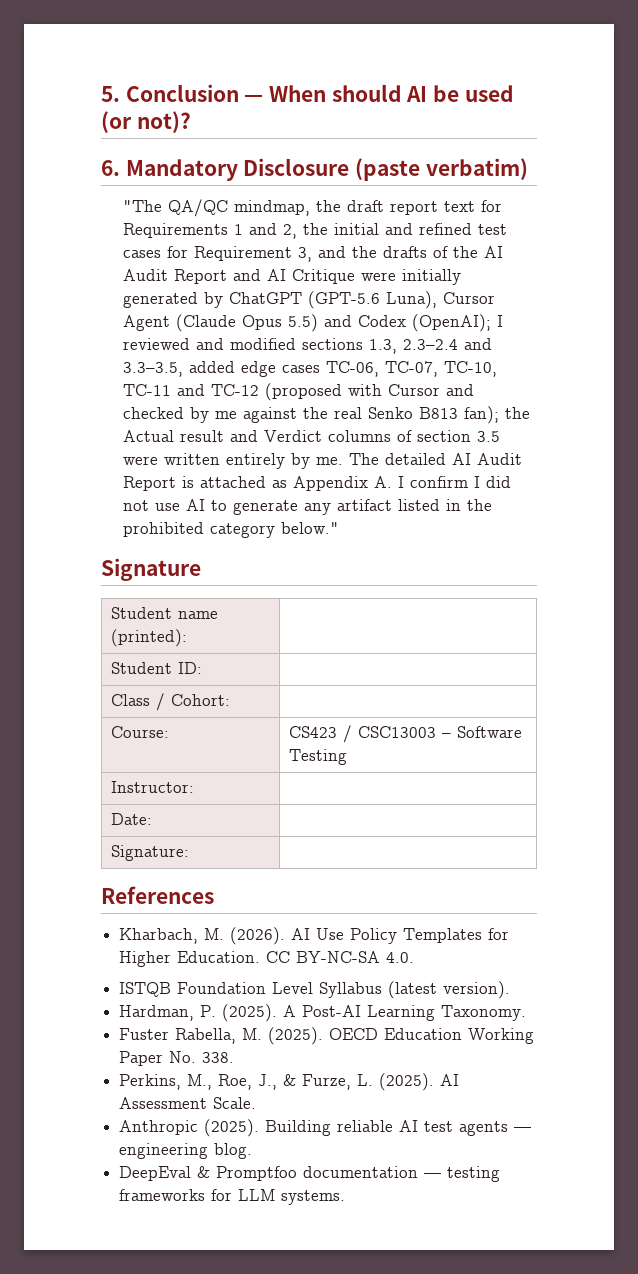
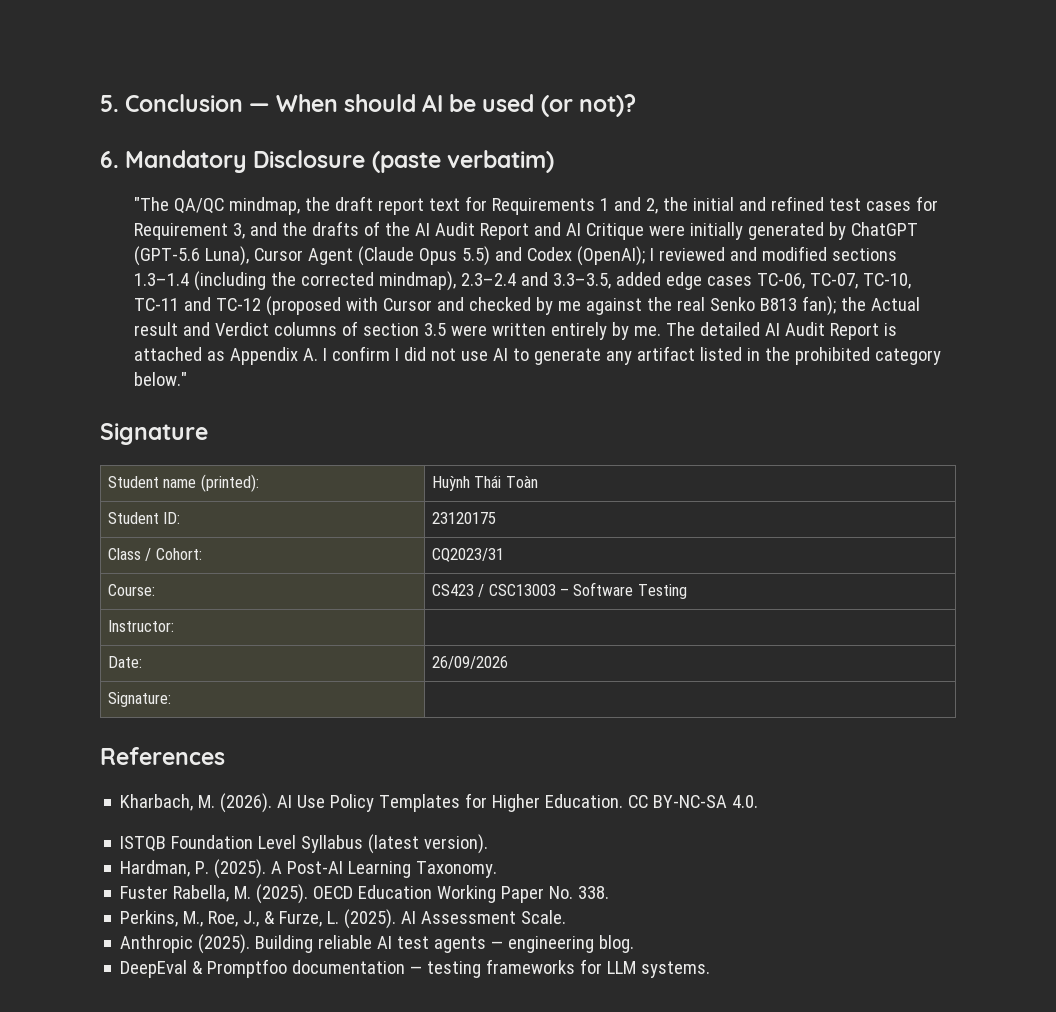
[369,339,398,354] 1.3, -> [134,271,457,291] 1.3–1.4 (including the corrected mindmap),
(187, 638) none -> [431,475,538,491] Huỳnh Thái Toàn
(202, 668) none -> [431,512,496,524] 23120175
(230, 700) none -> [431,548,504,562] CQ2023/31
(152, 819) none -> [431,656,508,669] 26/09/2026

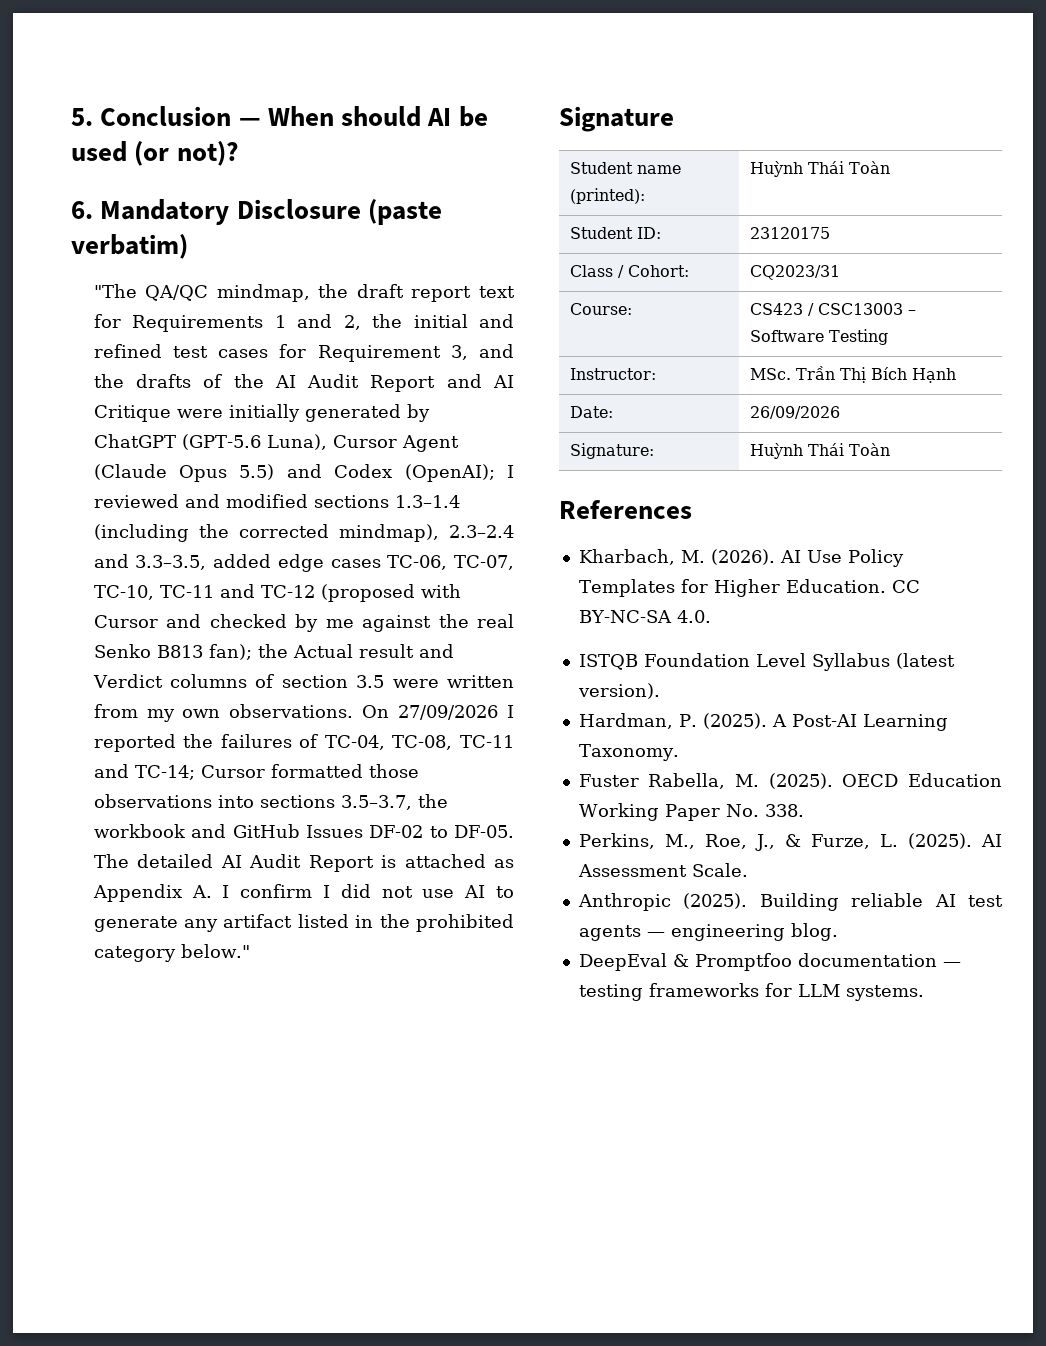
[551,322,662,340] entirely by me. -> [93,704,514,722] [93,734,514,752] [93,764,419,780] [93,794,448,810] [93,824,515,838] from my own observations. On 27/09/2026 I reported the failures of TC-04, TC-08, TC-11 and TC-14; Cursor formatted those observations into sections 3.5–3.7, the workbook and GitHub Issues DF-02 to DF-05.
(174, 626) none -> [750,366,957,383] MSc. Trần Thị Bích Hạnh
(171, 699) none -> [750,443,891,459] Huỳnh Thái Toàn

